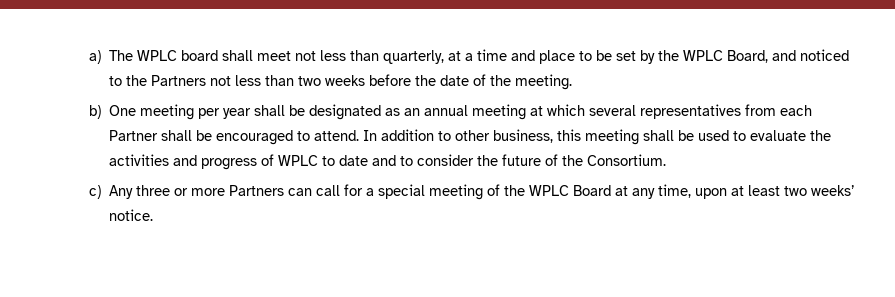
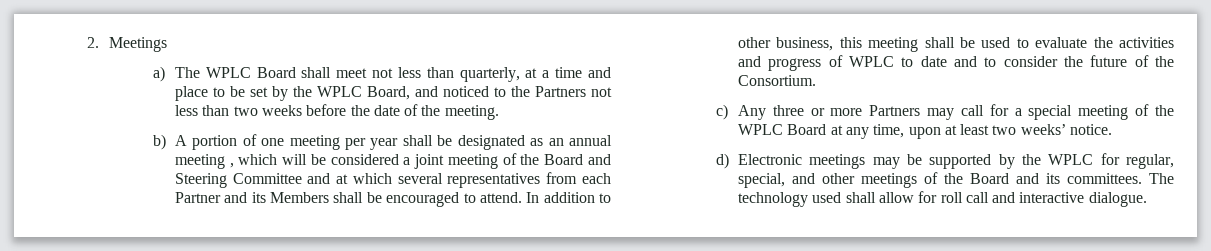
(88, 57) none -> [87,37,167,52] 2. Meetings //
[181,50,219,61] board -> [256,67,296,78] Board
[109,105,137,116] One -> [174,134,285,150] A portion of one
(527, 112) none -> [229,153,611,169] [174,173,331,188] , which will be considered a joint meeting of the Board and Steering Committee and
(159, 135) none -> [224,192,330,203] and its Members
[288,188,313,196] can -> [927,108,955,120] may
(154, 215) none -> [715,153,1174,169] [737,172,1174,188] [737,191,1147,207] // d) Electronic meetings may be supported by the WPLC for regular, special, and other meetings of the Board and its committees. The technology used shall allow for roll call and interactive dialogue.

